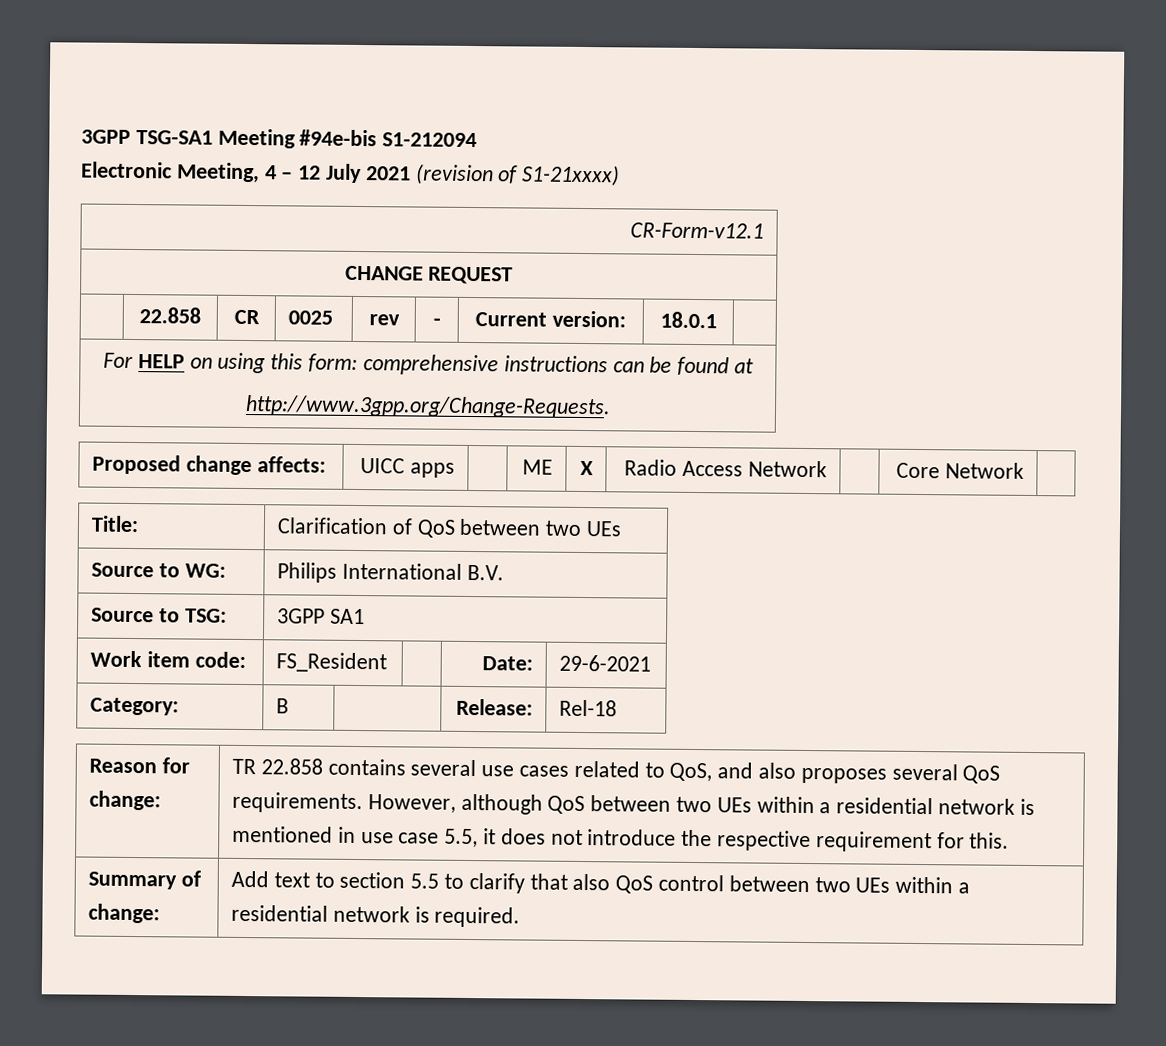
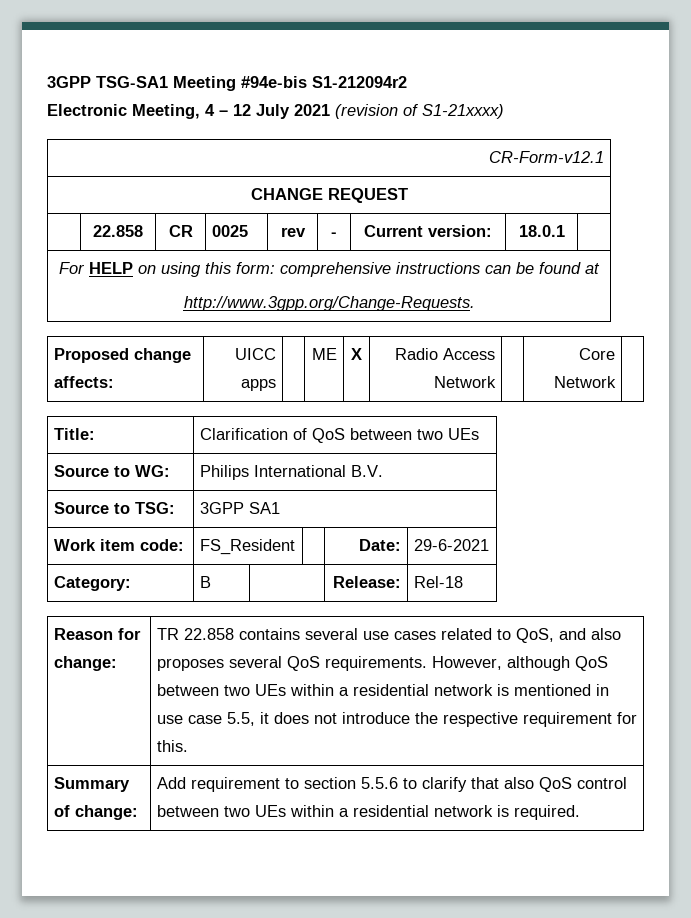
[382,132,478,148] S1-212094 -> [312,76,407,88] S1-212094r2
[273,872,310,888] text -> [190,777,280,792] requirement
[410,873,440,889] 5.5 -> [360,777,398,789] 5.5.6

